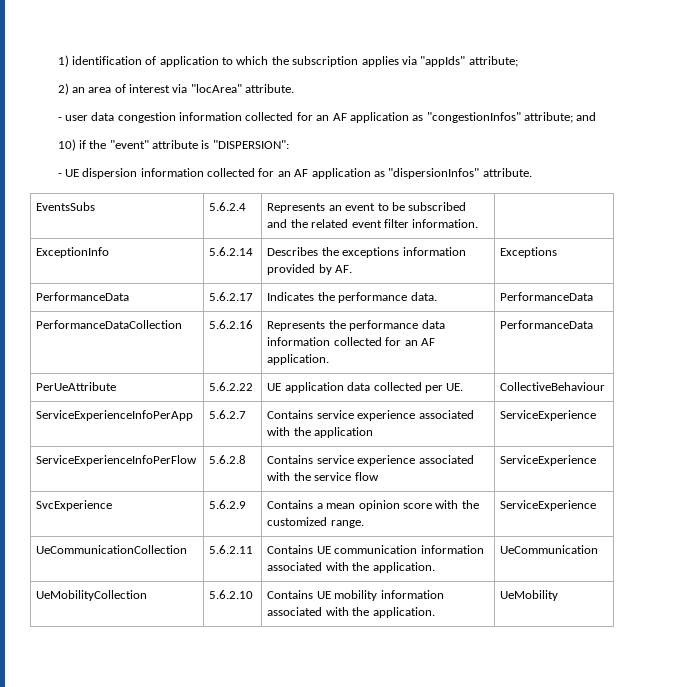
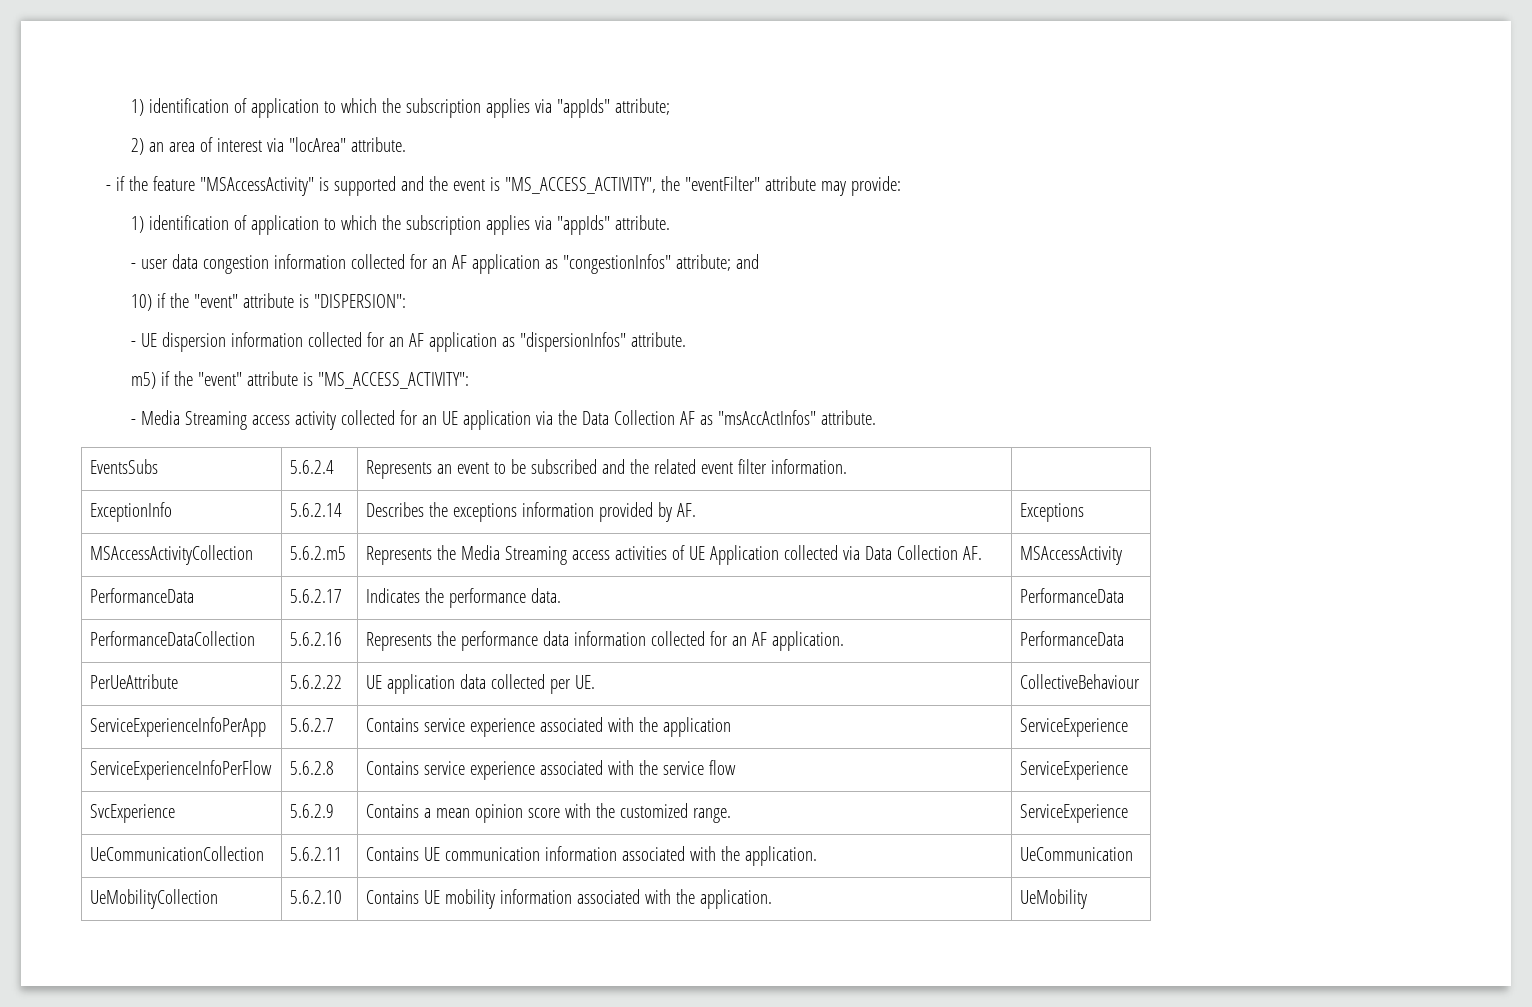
(295, 88) none -> [106,176,902,196] [131,215,671,235] // - if the feature "MSAccessActivity" is supported and the event is "MS_ACCESS_ACTIVITY", the "eventFilter" attribute may provide: // 1) identification of application to which the subscription applies via "appIds" attribute.
(532, 172) none -> [131,371,470,389] [131,410,877,430] // m5) if the "event" attribute is "MS_ACCESS_ACTIVITY": // - Media Streaming access activity collected for an UE application via the Data Collection AF as "msAccActInfos" attribute.
(558, 252) none -> [90,545,254,565] [290,546,347,560] [366,545,983,565] [1020,546,1123,565] // MSAccessActivityCollection | 5.6.2.m5 | Represents the Media Streaming access activities of UE Application collected via Data Collection AF. | MSAccessActivity

